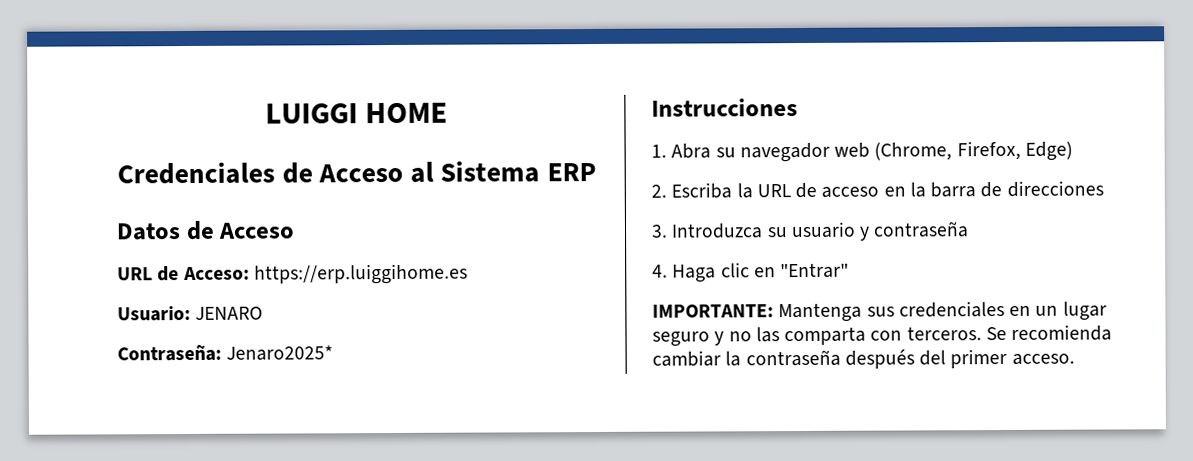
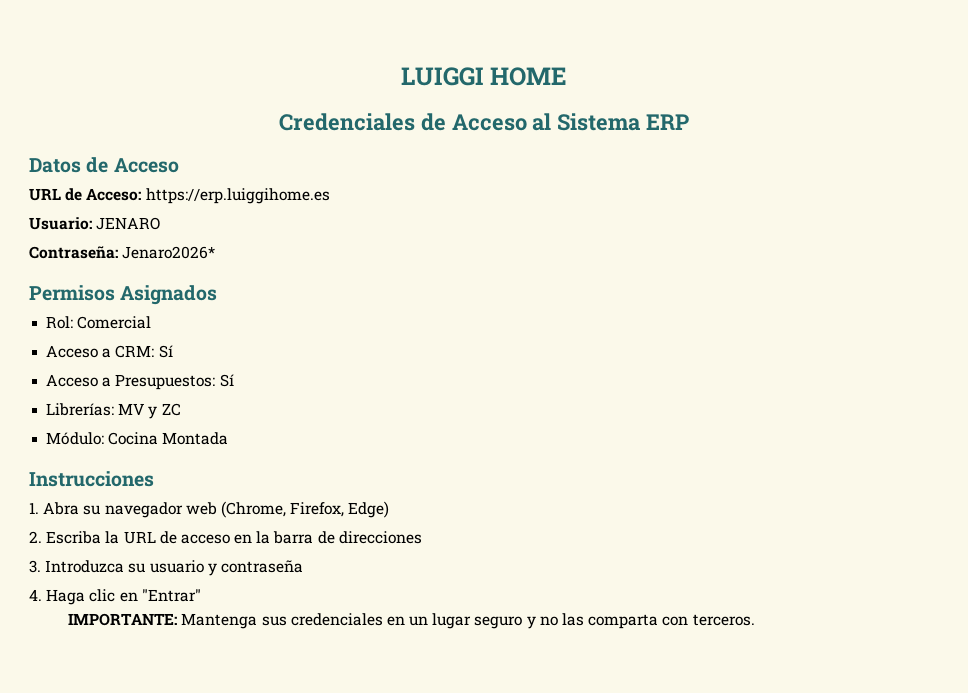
[226,345,334,361] Jenaro2025* -> [122,246,216,259] [29,285,218,305] [46,316,152,329] [46,345,173,358] [46,374,234,390] [46,403,181,419] [46,432,229,445] Jenaro2026* // Permisos Asignados // Rol: Comercial // Acceso a CRM: Sí // Acceso a Presupuestos: Sí // Librerías: MV y ZC // Módulo: Cocina Montada
[985,324,1113,341] [652,348,1075,369] Se recomienda cambiar la contraseña después del primer acceso. -> (755, 620) none

